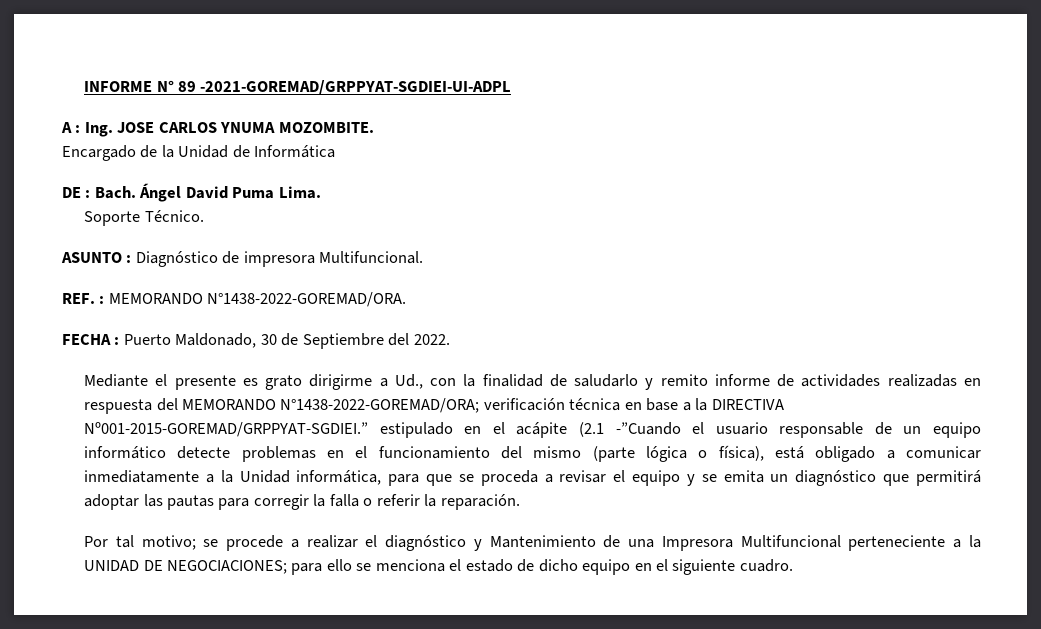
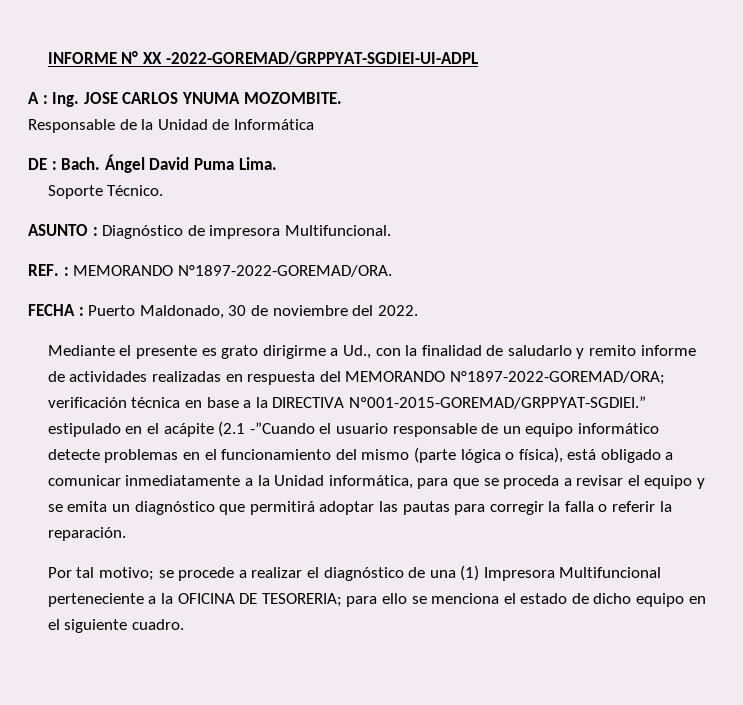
[178,80,512,95] 89 -2021-GOREMAD/GRPPYAT-SGDIEI-UI-ADPL -> [142,51,478,65] XX -2022-GOREMAD/GRPPYAT-SGDIEI-UI-ADPL
[62,145,136,161] Encargado -> [28,119,115,133] Responsable
[207,292,407,307] N°1438-2022-GOREMAD/ORA. -> [177,265,392,277] N°1897-2022-GOREMAD/ORA.
[302,333,384,349] Septiembre -> [272,305,348,316] noviembre
[280,398,480,413] N°1438-2022-GOREMAD/ORA; -> [449,371,665,385] N°1897-2022-GOREMAD/ORA;
[473,535,596,551] y Mantenimiento -> (404, 574) none
(655, 543) none -> [460,565,480,581] (1)
[84,560,288,574] UNIDAD DE NEGOCIACIONES; -> [177,593,342,607] OFICINA DE TESORERIA;

